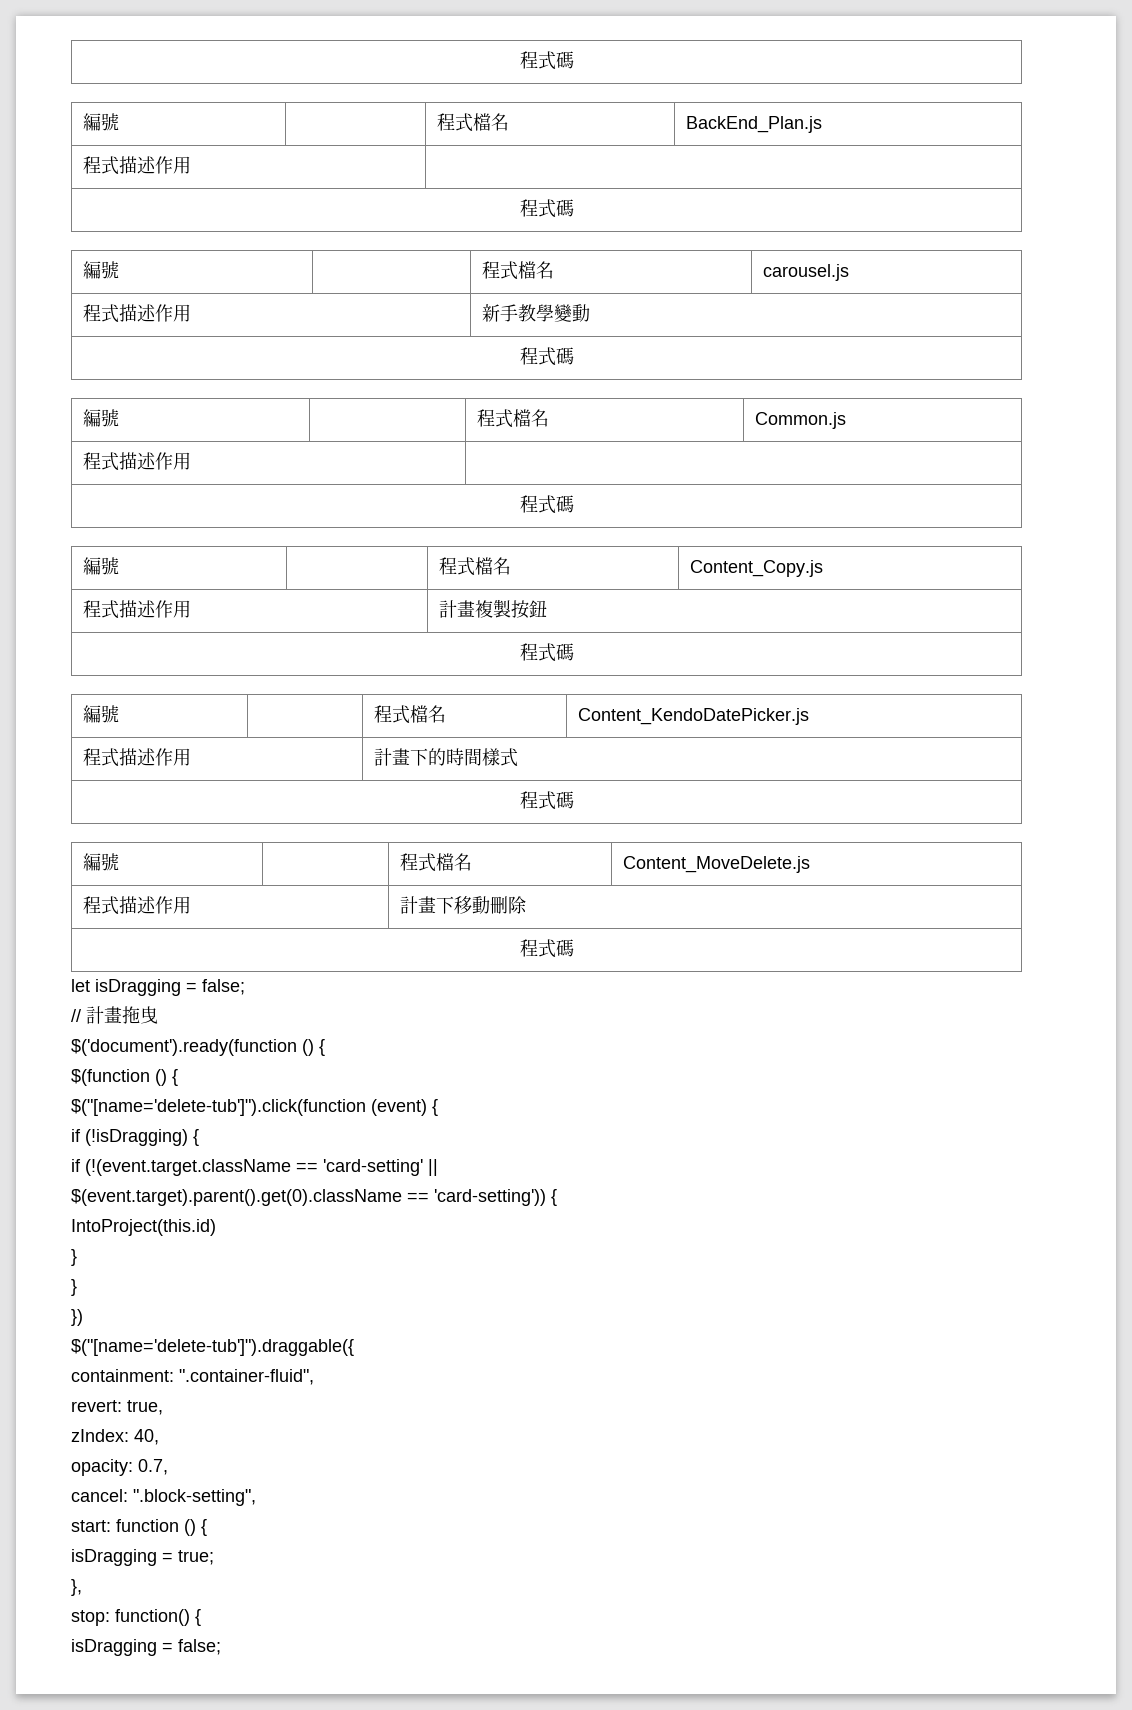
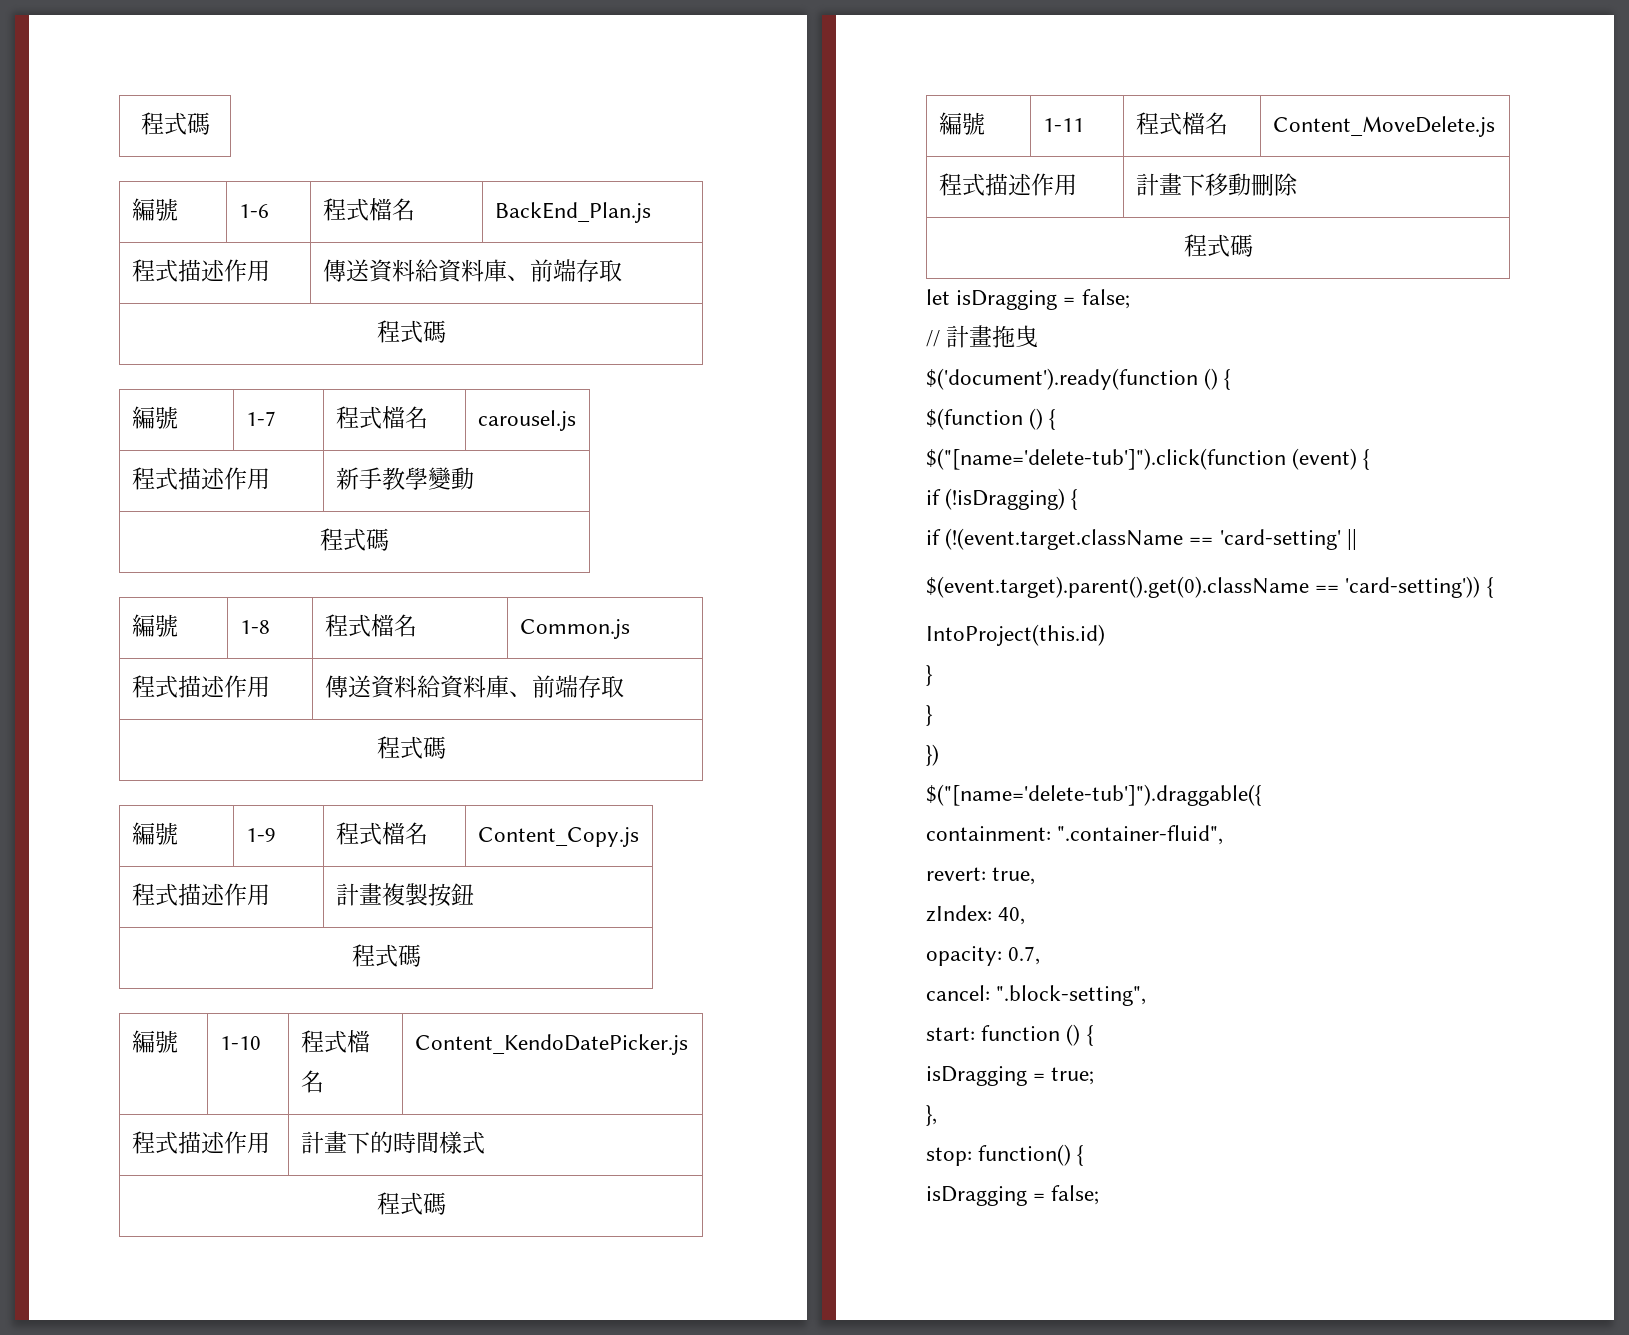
[519,51,574,70] [82,113,119,131] 程式碼 // 編號 | -> [140,112,210,135] [131,198,178,221] [238,204,269,218] 程式碼 // 編號 | 1-6
[519,199,574,218] [82,261,119,279] // 程式碼 // 編號 | -> [322,259,622,283] [376,320,446,343] [131,406,178,429] [245,411,276,426] 傳送資料給資料庫、前端存取 // 程式碼 // 編號 | 1-7
(119, 418) none -> [239,620,270,634] 1-8
[519,495,574,514] [82,557,119,575] // 程式碼 // 編號 | -> [324,675,624,699] [376,736,446,759] [131,822,178,845] [245,828,276,842] 傳送資料給資料庫、前端存取 // 程式碼 // 編號 | 1-9
(119, 714) none -> [219,1036,261,1050] 1-10
(119, 862) none -> [1042,118,1084,132] 1-11

